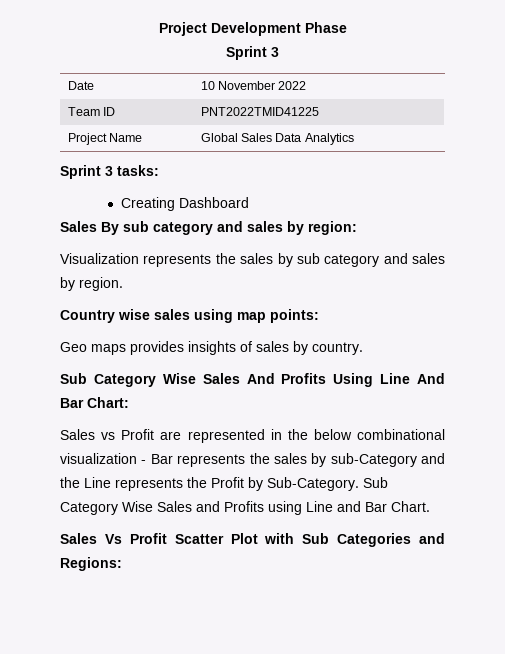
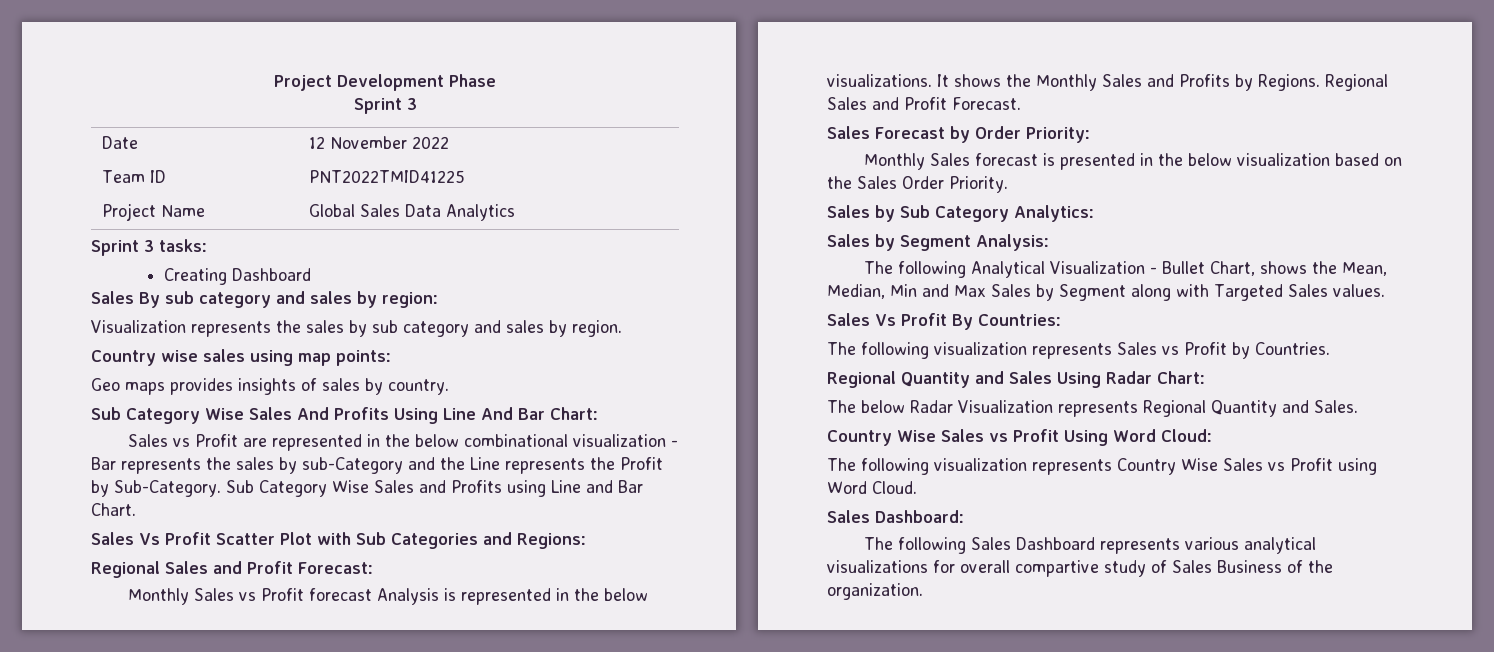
[200,81,215,90] 10 -> [308,136,325,149] 12
(122, 564) none -> [91,561,373,578] [128,588,649,605] [827,74,1388,91] [827,97,1021,110] [827,126,1090,143] [864,153,1403,170] [827,176,1008,193] [827,205,1094,222] [827,234,1049,251] [864,261,1388,278] [827,284,1385,301] [827,313,1061,330] [827,342,1330,359] [827,371,1205,388] [827,400,1358,417] [827,429,1212,446] [827,458,1377,475] [827,481,917,494] [827,510,964,523] [864,537,1317,554] [827,560,1333,577] [827,583,923,600] // Regional Sales and Profit Forecast: // Monthly Sales vs Profit forecast Analysis is represented in the below visualizations. It shows the Monthly Sales and Profits by Regions. Regional Sales and Profit Forecast. // Sales Forecast by Order Priority: // Monthly Sales forecast is presented in the below visualization based on the Sales Order Priority. // Sales by Sub Category Analytics: // Sales by Segment Analysis: // The following Analytical Visualization - Bullet Chart, shows the Mean, Median, Min and Max Sales by Segment along with Targeted Sales values. // Sales Vs Profit By Countries: // The following visualization represents Sales vs Profit by Countries. // Regional Quantity and Sales Using Radar Chart: // The below Radar Visualization represents Regional Quantity and Sales. // Country Wise Sales vs Profit Using Word Cloud: // The following visualization represents Country Wise Sales vs Profit using Word Cloud. // Sales Dashboard: // The following Sales Dashboard represents various analytical visualizations for overall compartive study of Sales Business of the organization.

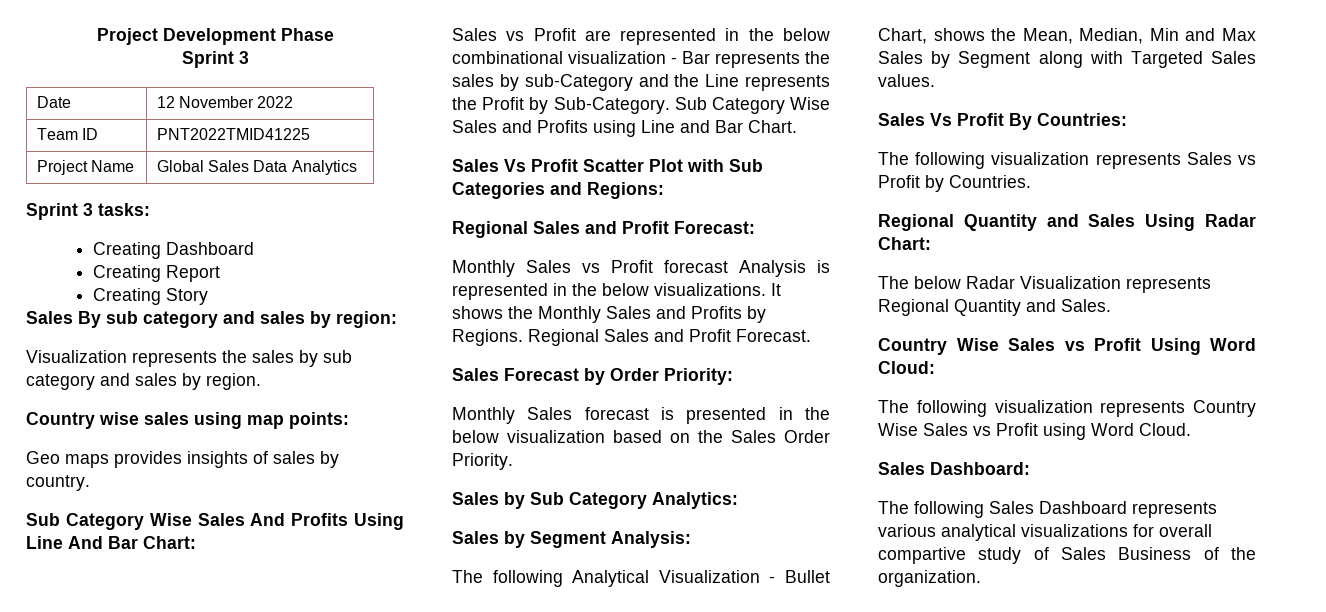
(312, 274) none -> [93,265,221,282] [93,288,209,305] // Creating Report // Creating Story

